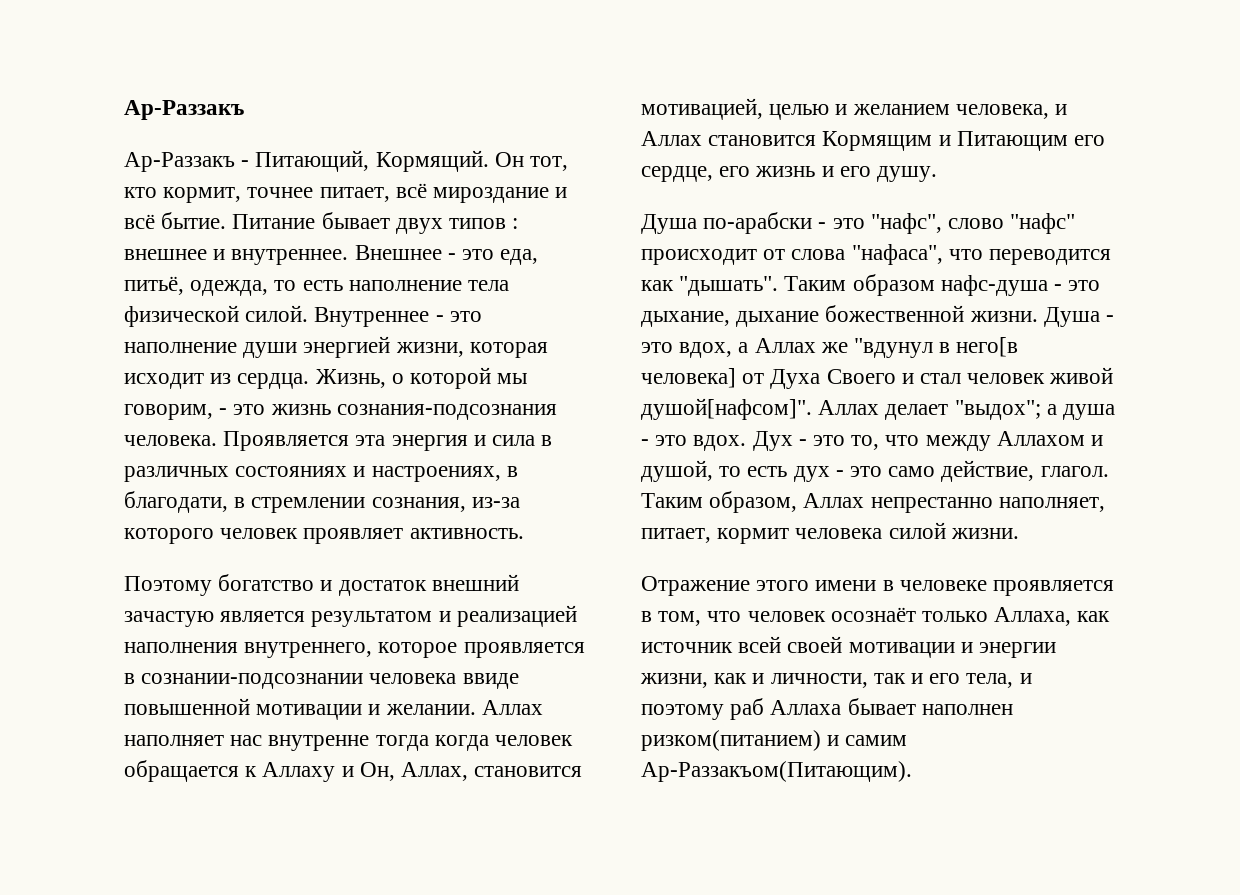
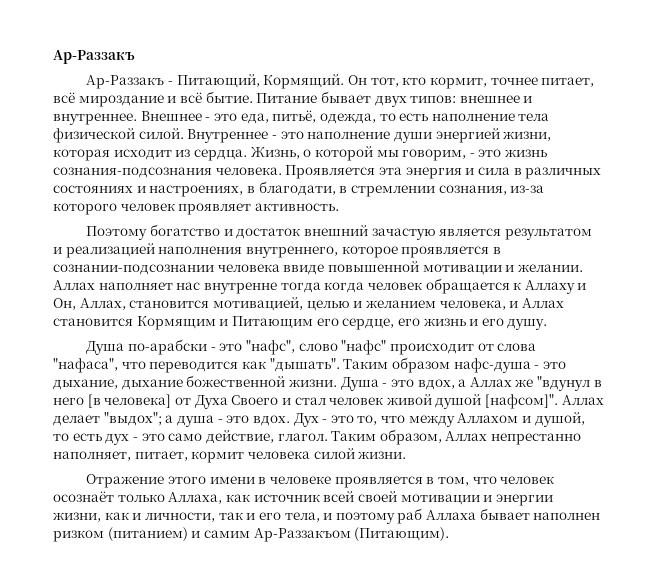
[449,218,519,229] типов : -> [410,95,457,103] типов:
[956,337,1019,357] него[в -> [53,394,101,408] него [в
[641,398,812,420] душой[нафсом]". -> [435,394,559,409] душой [нафсом]".
[641,730,908,751] [641,761,912,782] ризком(питанием) и самим Ар-Раззакъом(Питающим). -> [53,527,450,542] ризком (питанием) и самим Ар-Раззакъом (Питающим).

